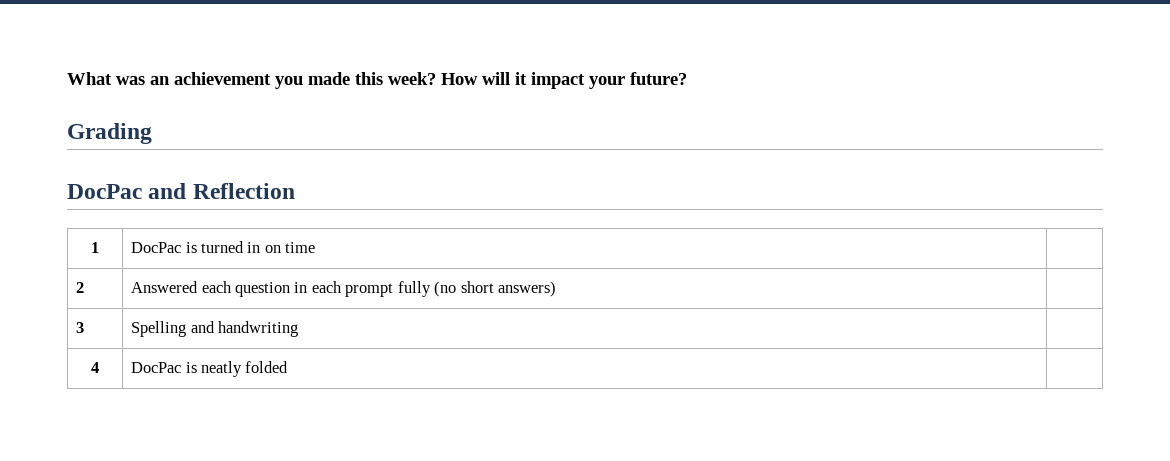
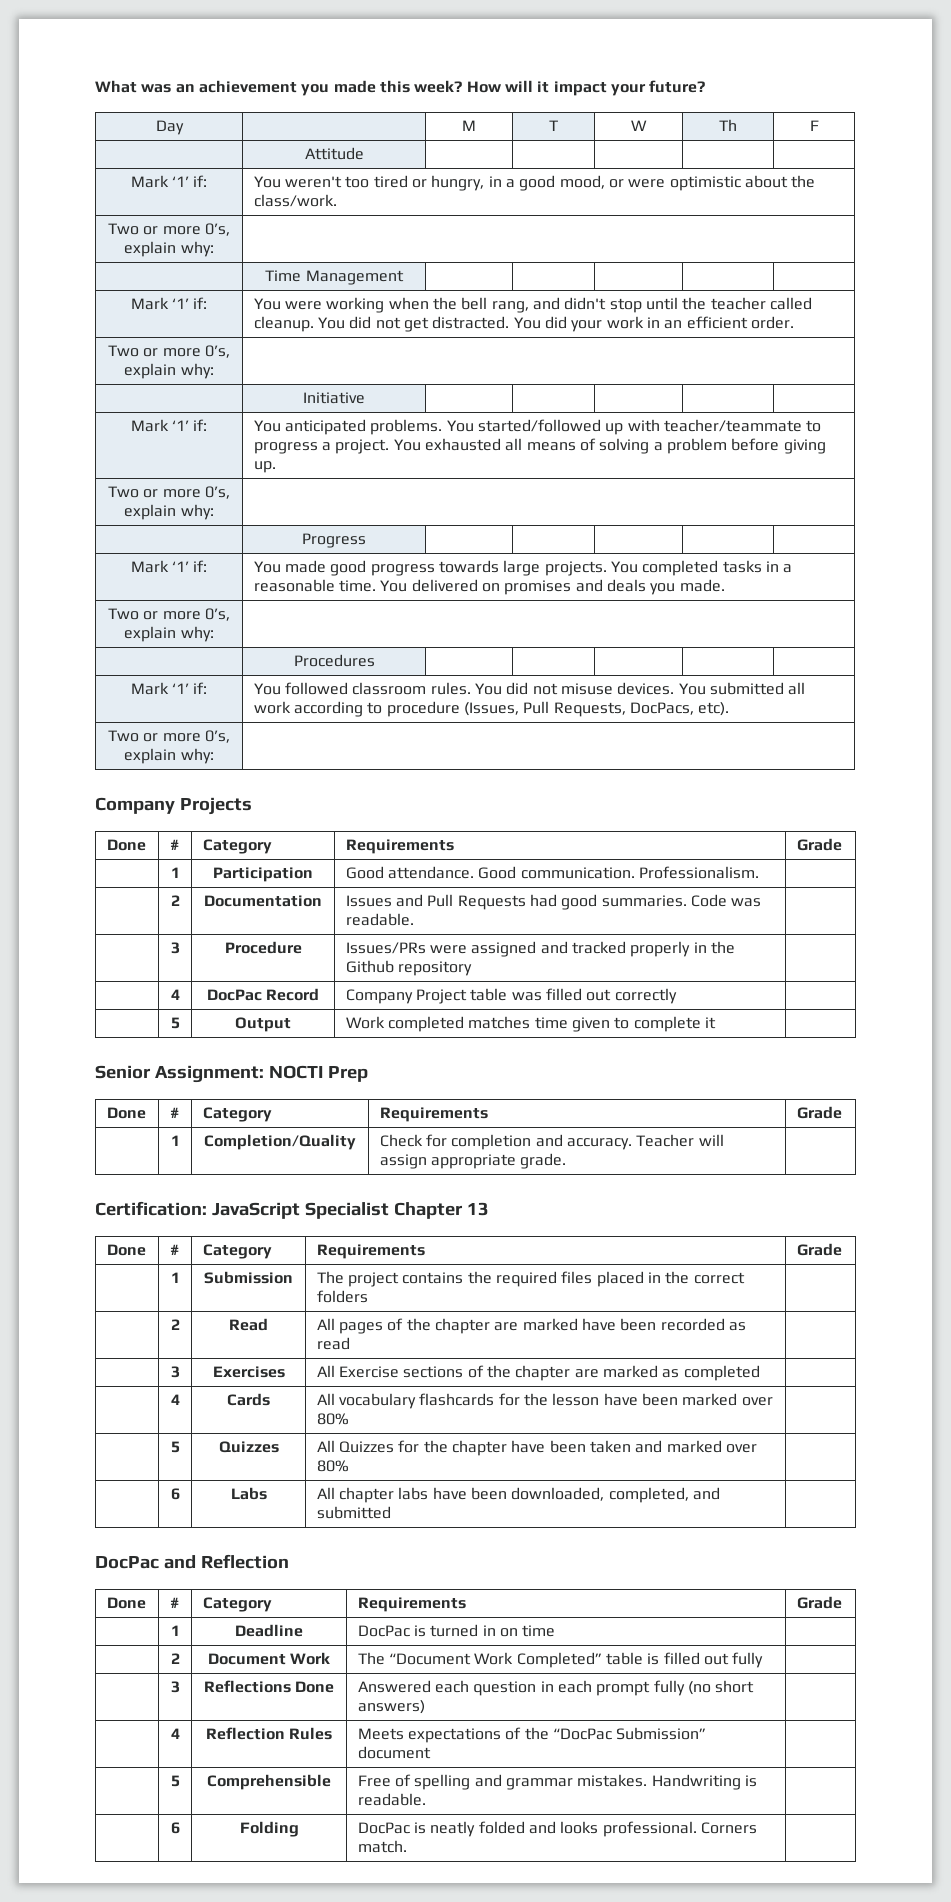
[67,123,152,144] [67,183,295,199] [91,242,99,253] // Grading // DocPac and Reflection // 1 -> [155,120,184,135] [462,120,476,131] [549,120,558,131] [630,120,647,131] [718,119,737,131] [809,120,819,131] [304,147,364,160] [130,175,208,188] [253,175,816,191] [253,194,337,207] [108,223,230,236] [124,241,214,257] [265,270,404,285] [130,297,208,310] [253,297,812,313] [253,316,794,332] [108,345,230,358] [124,363,214,379] [303,392,365,404] [130,419,208,432] [253,419,822,435] [253,438,826,454] [253,461,276,473] [108,486,230,499] [124,504,214,520] [302,533,366,548] [130,560,208,573] [253,560,793,576] [253,579,725,595] [108,608,230,621] [124,626,214,642] [293,654,375,667] [130,682,208,695] [253,682,806,695] [253,701,730,717] [108,730,230,743] [124,748,214,764] [95,797,252,815] [106,839,146,851] [169,839,179,850] [202,839,272,854] [345,839,454,854] [796,838,842,851] [170,867,180,878] [213,867,313,882] [345,866,759,879] [170,895,180,906] [204,895,322,907] [345,894,762,910] [345,913,414,926] [170,942,180,954] [224,941,302,954] [345,941,735,957] [345,960,473,976] [170,989,180,1000] [206,988,320,1001] [345,988,677,1004] [170,1017,180,1029] [235,1017,291,1032] [345,1016,716,1032] [95,1065,368,1083] [106,1107,146,1119] [169,1107,179,1118] [202,1107,272,1122] [379,1107,488,1122] [796,1106,842,1119] [170,1135,180,1146] [204,1134,356,1150] [379,1134,724,1150] [379,1153,567,1169] [95,1201,489,1219] [106,1244,146,1256] [169,1244,179,1255] [202,1244,272,1259] [316,1244,425,1259] [796,1243,842,1256] [170,1272,180,1283] [204,1271,293,1284] [316,1271,745,1287] [316,1290,368,1303] [170,1319,180,1330] [229,1318,268,1331] [316,1318,746,1334] [316,1337,350,1350] [170,1366,180,1378] [212,1366,285,1378] [316,1365,760,1381] [170,1394,180,1405] [227,1393,270,1406] [316,1393,773,1409] [316,1413,349,1425] [170,1441,180,1453] [218,1441,279,1453] [316,1440,757,1456] [316,1460,349,1472] [170,1488,180,1500] [230,1487,267,1500] [316,1487,720,1503] [316,1506,391,1519] [95,1554,289,1569] [106,1597,146,1609] [169,1597,179,1608] [202,1597,272,1612] [357,1597,466,1612] [796,1596,842,1609] [170,1625,180,1636] [235,1624,303,1637] // Day | | M | T | W | Th | F // | Attitude | | | | | // Mark ‘1’ if: | You weren't too tired or hungry, in a good mood, or were optimistic about the class/work. // Two or more 0’s, explain why: | // | Time Management | | | | | // Mark ‘1’ if: | You were working when the bell rang, and didn't stop until the teacher called cleanup. You did not get distracted. You did your work in an efficient order. // Two or more 0’s, explain why: | // | Initiative | | | | | // Mark ‘1’ if: | You anticipated problems. You started/followed up with teacher/teammate to progress a project. You exhausted all means of solving a problem before giving up. // Two or more 0’s, explain why: | // | Progress | | | | | // Mark ‘1’ if: | You made good progress towards large projects. You completed tasks in a reasonable time. You delivered on promises and deals you made. // Two or more 0’s, explain why: | // | Procedures | | | | | // Mark ‘1’ if: | You followed classroom rules. You did not misuse devices. You submitted all work according to procedure (Issues, Pull Requests, DocPacs, etc). // Two or more 0’s, explain why: | // Company Projects // Done | # | Category | Requirements | Grade // | 1 | Participation | Good attendance. Good communication. Professionalism. | // | 2 | Documentation | Issues and Pull Requests had good summaries. Code was readable. | // | 3 | Procedure | Issues/PRs were assigned and tracked properly in the Github repository | // | 4 | DocPac Record | Company Project table was filled out correctly | // | 5 | Output | Work completed matches time given to complete it | // Senior Assignment: NOCTI Prep // Done | # | Category | Requirements | Grade // | 1 | Completion/Quality | Check for completion and accuracy. Teacher will assign appropriate grade. | // Certification: JavaScript Specialist Chapter 13 // Done | # | Category | Requirements | Grade // | 1 | Submission | The project contains the required files placed in the correct folders | // | 2 | Read | All pages of the chapter are marked have been recorded as read | // | 3 | Exercises | All Exercise sections of the chapter are marked as completed | // | 4 | Cards | All vocabulary flashcards for the lesson have been marked over 80% | // | 5 | Quizzes | All Quizzes for the chapter have been taken and marked over 80% | // | 6 | Labs | All chapter labs have been downloaded, completed, and submitted | // DocPac and Reflection // Done | # | Category | Requirements | Grade // | 1 | Deadline
[76,282,85,293] 2 -> [170,1653,180,1664] [207,1652,331,1665] [357,1652,764,1668] [170,1681,180,1693] [203,1680,335,1693] | 2 | Document Work | The “Document Work Completed” table is filled out fully | // | 3 | Reflections Done
[76,322,85,333] [131,321,299,337] [91,362,99,373] 3 | Spelling and handwriting | // 4 -> [170,1728,180,1739] [205,1727,333,1740] [357,1727,707,1743] [357,1746,431,1759] [170,1775,180,1787] [207,1774,331,1790] [357,1774,757,1790] [357,1793,426,1806] [170,1822,180,1834] [239,1821,299,1837] | 4 | Reflection Rules | Meets expectations of the “DocPac Submission” document | // | 5 | Comprehensible | Free of spelling and grammar mistakes. Handwriting is readable. | // | 6 | Folding
(289, 367) none -> [528,1821,757,1837] [357,1840,407,1853] and looks professional. Corners match.

